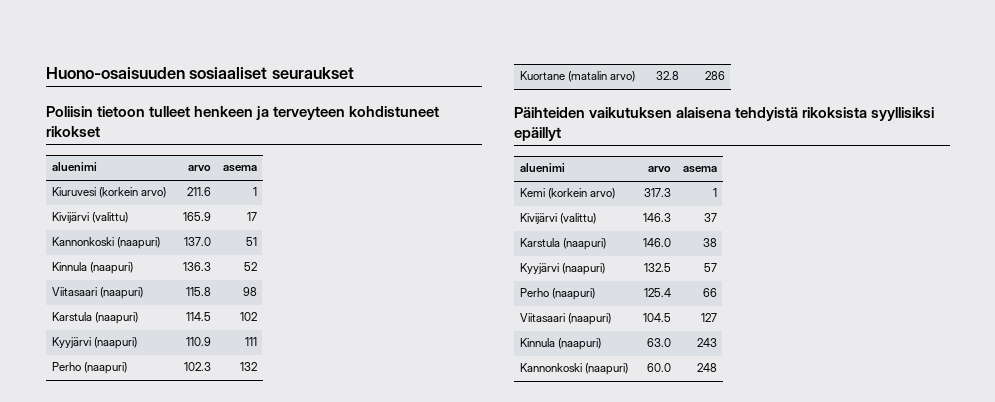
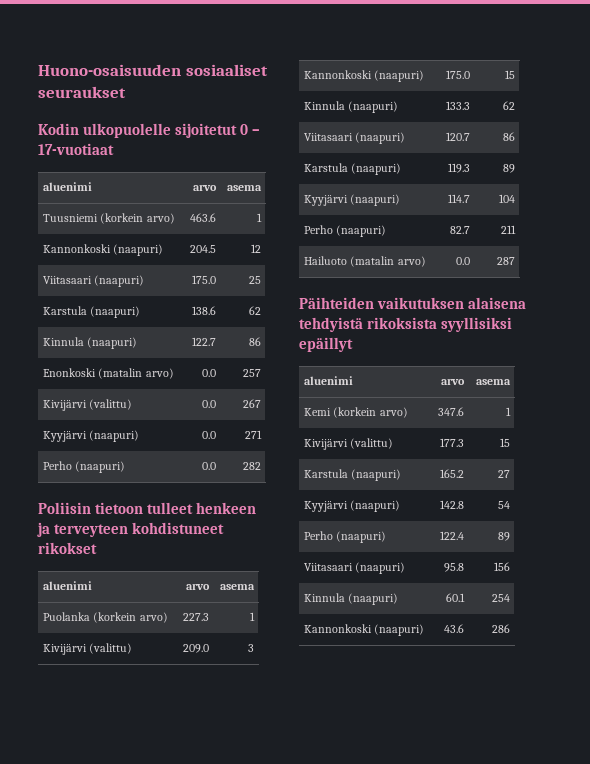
(354, 73) none -> [38,123,261,138] [38,143,114,155] [43,182,93,191] [192,184,217,191] [226,185,262,191] [43,213,175,224] [189,213,216,222] [256,213,262,222] [43,244,164,256] [189,245,216,253] [250,244,261,253] [43,275,145,287] [191,275,216,284] [248,276,261,284] [43,306,141,318] [191,306,216,315] [248,306,261,315] [43,337,138,349] [191,337,216,346] [248,337,261,346] [43,368,174,379] [201,369,216,377] [242,369,261,377] [43,399,133,411] [201,400,216,408] [242,399,261,408] [43,430,140,442] [201,431,216,439] [244,430,262,439] [43,461,126,473] [201,462,216,470] [242,462,261,470] // Kodin ulkopuolelle sijoitetut 0 – 17-vuotiaat // aluenimi | arvo | asema // Tuusniemi (korkein arvo) | 463.6 | 1 // Kannonkoski (naapuri) | 204.5 | 12 // Viitasaari (naapuri) | 175.0 | 25 // Karstula (naapuri) | 138.6 | 62 // Kinnula (naapuri) | 122.7 | 86 // Enonkoski (matalin arvo) | 0.0 | 257 // Kivijärvi (valittu) | 0.0 | 267 // Kyyjärvi (naapuri) | 0.0 | 271 // Perho (naapuri) | 0.0 | 282
[51,187,167,198] [187,187,212,196] [253,187,258,196] [51,212,128,223] [183,212,212,221] [247,212,258,221] [51,237,160,249] [184,237,212,246] [246,237,258,246] [51,262,133,274] [183,262,212,271] [244,262,258,271] [51,287,143,299] [186,287,212,296] [243,287,258,296] [51,312,138,324] [186,312,212,321] [240,312,258,321] [51,337,137,349] [186,337,212,346] [245,337,258,346] [51,362,127,374] [184,362,212,371] [240,362,258,371] [519,71,636,82] [656,71,680,80] [705,71,726,80] Kiuruvesi (korkein arvo) | 211.6 | 1 // Kivijärvi (valittu) | 165.9 | 17 // Kannonkoski (naapuri) | 137.0 | 51 // Kinnula (naapuri) | 136.3 | 52 // Viitasaari (naapuri) | 115.8 | 98 // Karstula (naapuri) | 114.5 | 102 // Kyyjärvi (naapuri) | 110.9 | 111 // Perho (naapuri) | 102.3 | 132 // Kuortane (matalin arvo) | 32.8 | 286 -> [43,612,168,623] [182,613,209,621] [249,612,255,621] [43,643,133,655] [182,644,209,653] [247,644,254,652] [304,70,425,82] [445,70,470,79] [504,70,515,79] [304,101,399,113] [445,101,470,110] [502,101,515,110] [304,132,406,144] [445,132,470,141] [502,132,515,141] [304,163,402,175] [447,163,470,173] [502,164,515,173] [304,194,401,206] [447,194,470,203] [498,194,515,203] [304,225,387,237] [449,226,470,234] [500,225,516,234] [304,256,426,267] [455,257,470,265] [496,257,515,265] Puolanka (korkein arvo) | 227.3 | 1 // Kivijärvi (valittu) | 209.0 | 3 // Kannonkoski (naapuri) | 175.0 | 15 // Kinnula (naapuri) | 133.3 | 62 // Viitasaari (naapuri) | 120.7 | 86 // Karstula (naapuri) | 119.3 | 89 // Kyyjärvi (naapuri) | 114.7 | 104 // Perho (naapuri) | 82.7 | 211 // Hailuoto (matalin arvo) | 0.0 | 287
[644,188,672,197] [713,188,718,197] [519,213,596,224] [643,213,672,222] [704,213,718,222] [519,238,606,250] [643,238,672,247] [703,238,718,247] [519,263,605,275] [644,263,672,272] [704,263,718,272] [519,288,595,300] [644,288,672,297] [703,288,718,297] [519,313,611,325] [643,313,672,322] [701,313,718,322] [519,338,601,350] [647,338,672,347] [697,338,718,347] [519,363,628,375] [647,363,672,372] [697,363,718,372] 317.3 | 1 // Kivijärvi (valittu) | 146.3 | 37 // Karstula (naapuri) | 146.0 | 38 // Kyyjärvi (naapuri) | 132.5 | 57 // Perho (naapuri) | 125.4 | 66 // Viitasaari (naapuri) | 104.5 | 127 // Kinnula (naapuri) | 63.0 | 243 // Kannonkoski (naapuri) | 60.0 | 248 -> [437,407,464,416] [505,407,511,416] [304,438,394,450] [439,438,464,447] [499,438,510,447] [304,469,402,481] [439,469,464,478] [497,470,510,478] [304,500,401,512] [439,500,464,509] [497,501,510,509] [304,531,387,543] [439,531,464,540] [497,532,510,541] [304,562,406,574] [443,563,464,572] [493,562,510,571] [304,593,399,605] [445,593,465,602] [491,594,510,602] [304,624,425,636] [443,624,464,633] [491,624,510,633] 347.6 | 1 // Kivijärvi (valittu) | 177.3 | 15 // Karstula (naapuri) | 165.2 | 27 // Kyyjärvi (naapuri) | 142.8 | 54 // Perho (naapuri) | 122.4 | 89 // Viitasaari (naapuri) | 95.8 | 156 // Kinnula (naapuri) | 60.1 | 254 // Kannonkoski (naapuri) | 43.6 | 286

